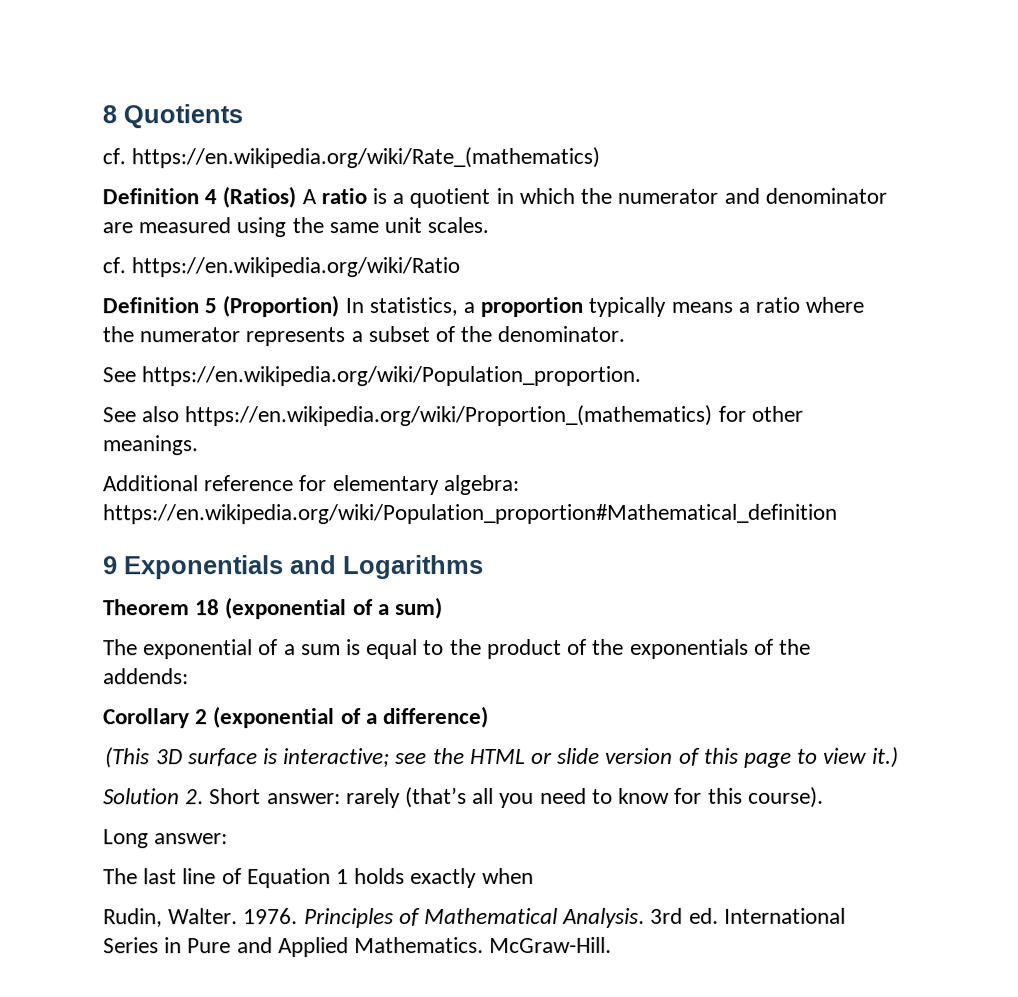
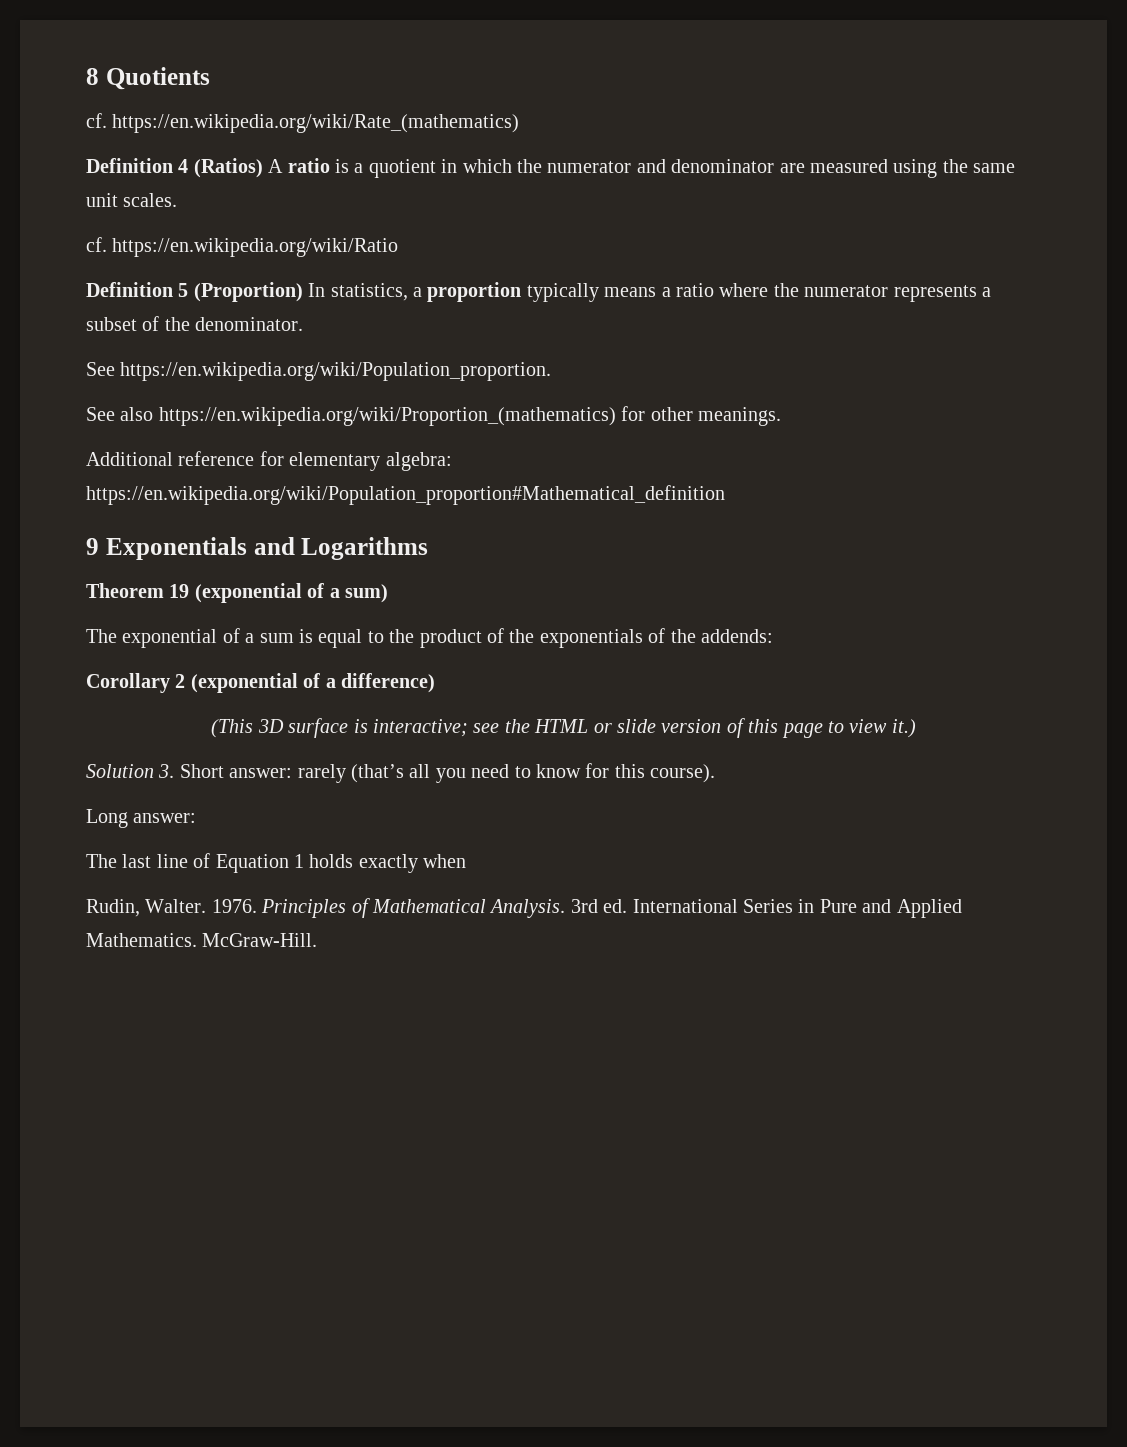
[195,599,221,616] 18 -> [169,584,190,598] 19
[185,789,205,805] 2. -> [158,764,175,778] 3.

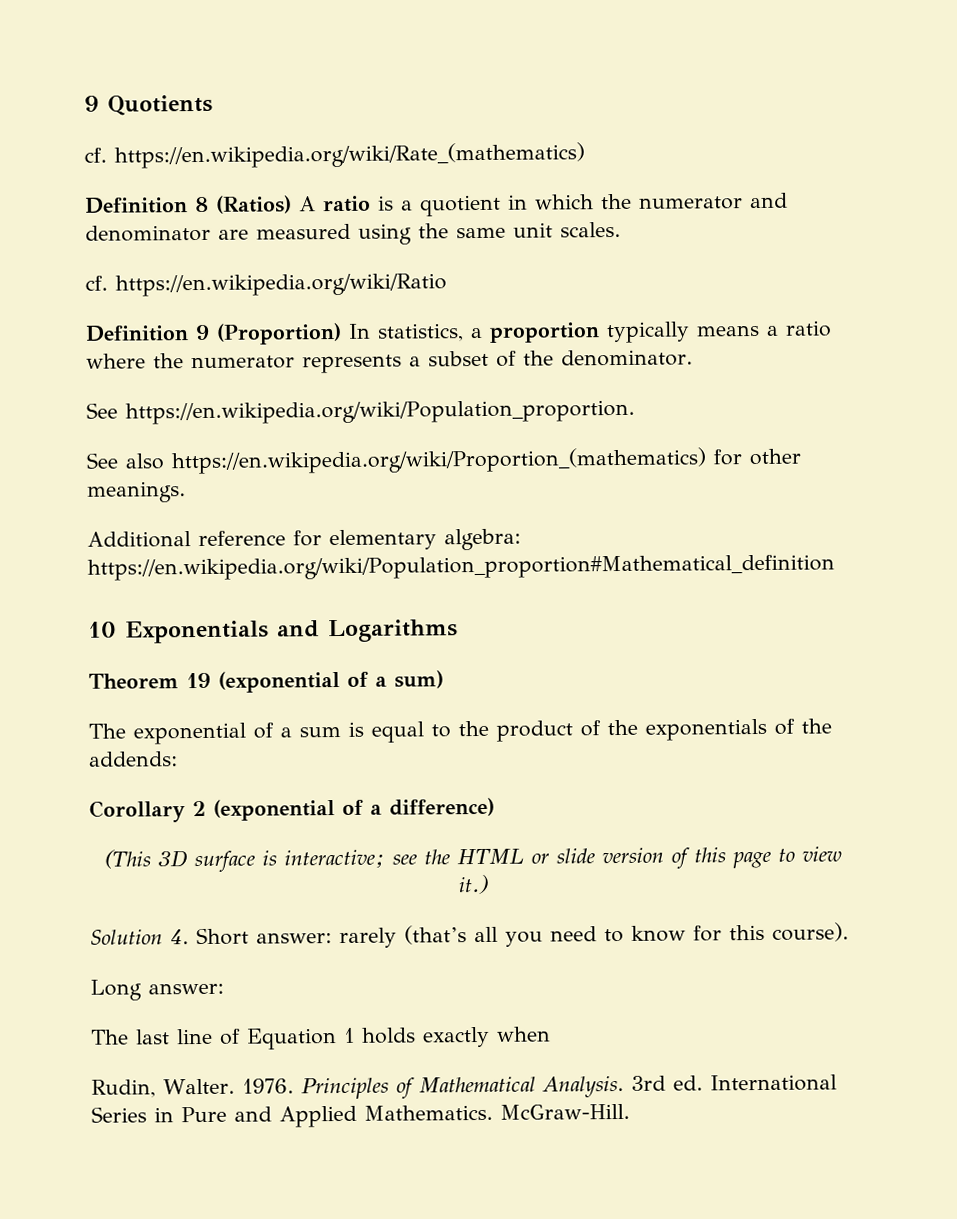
[86,68,99,85] 8 -> [84,95,99,112] 9
[178,159,189,173] 4 -> [195,196,209,213] 8
[178,283,189,297] 5 -> [195,324,210,341] 9
[86,538,99,555] 9 -> [88,621,117,638] 10
[158,764,175,778] 3. -> [170,929,189,945] 4.

